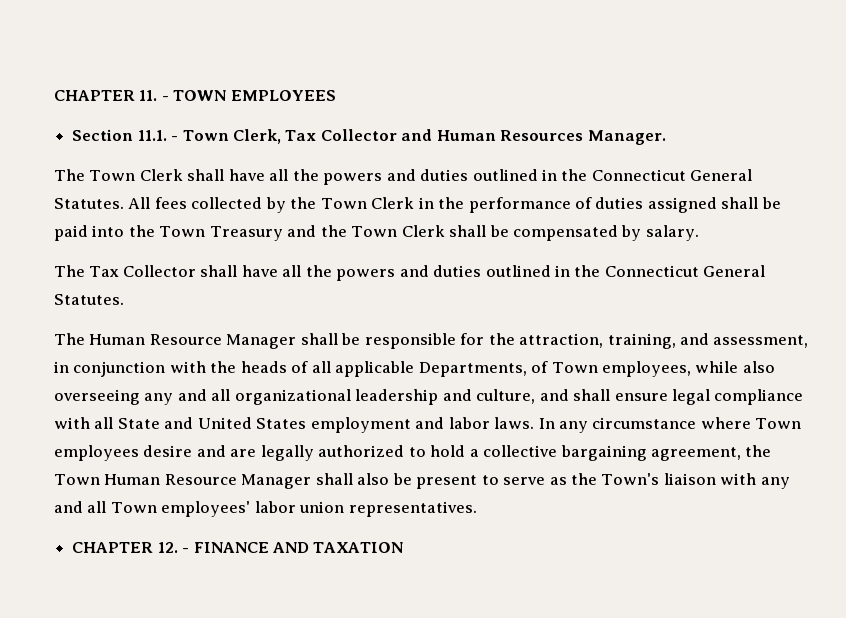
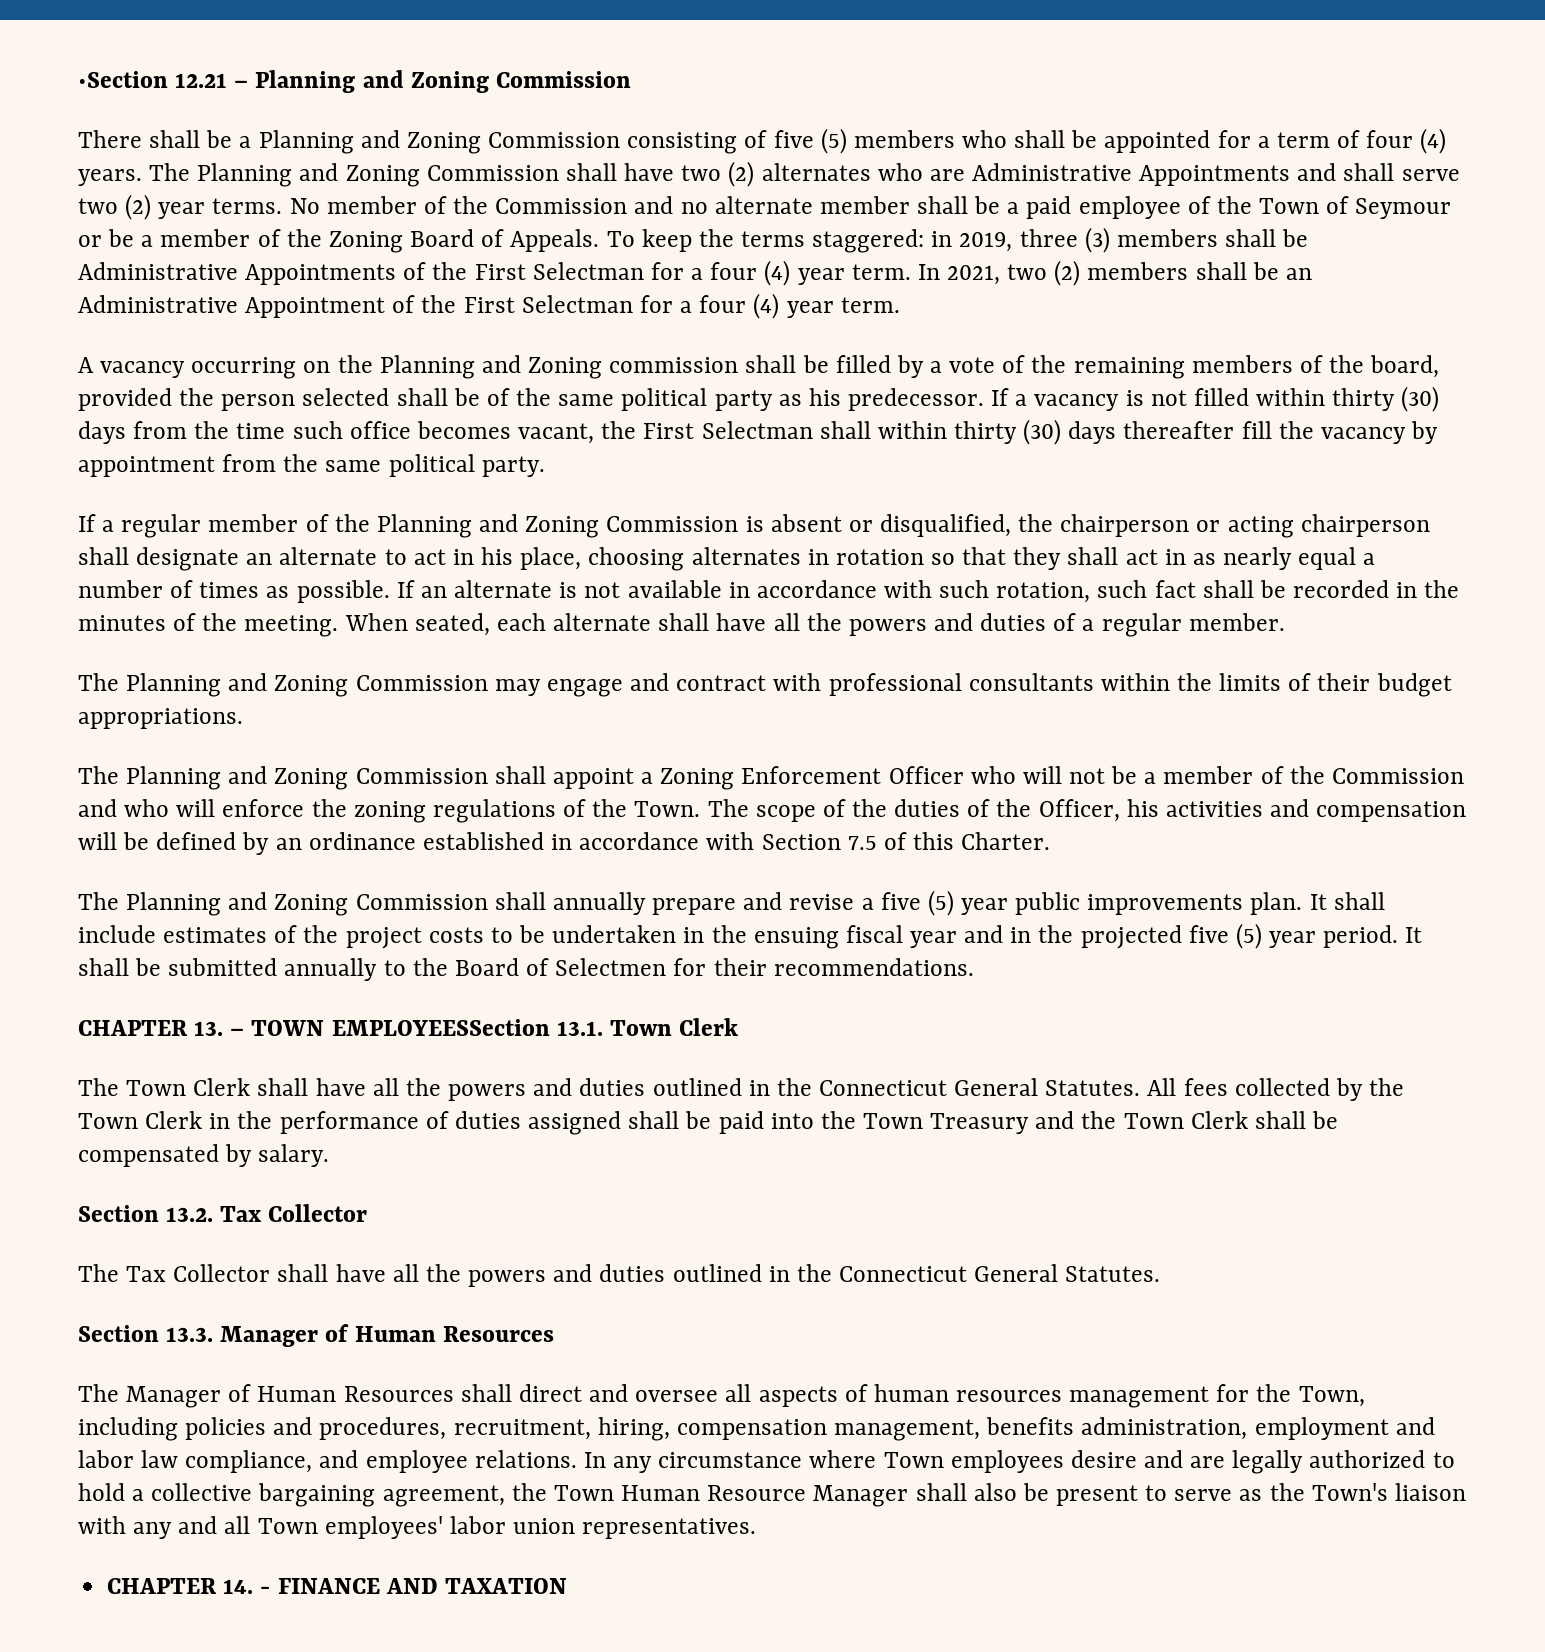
[54,90,336,101] [72,129,666,145] CHAPTER 11. - TOWN EMPLOYEES // Section 11.1. - Town Clerk, Tax Collector and Human Resources Manager. -> [78,70,631,93] [78,128,1447,154] [78,161,1460,187] [78,194,1452,220] [78,227,1309,253] [78,260,1312,286] [78,293,900,319] [78,355,1440,379] [78,386,1440,412] [78,419,1439,445] [78,454,545,477] [78,514,1430,538] [78,547,1376,571] [78,580,1460,603] [78,613,1285,637] [78,673,1452,697] [78,708,243,729] [78,766,1464,790] [78,799,1467,823] [78,832,1051,855] [78,890,1385,916] [78,923,1423,949] [78,958,974,981] [78,1018,739,1036] •Section 12.21 – Planning and Zoning Commission // There shall be a Planning and Zoning Commission consisting of five (5) members who shall be appointed for a term of four (4) years. The Planning and Zoning Commission shall have two (2) alternates who are Administrative Appointments and shall serve two (2) year terms. No member of the Commission and no alternate member shall be a paid employee of the Town of Seymour or be a member of the Zoning Board of Appeals. To keep the terms staggered: in 2019, three (3) members shall be Administrative Appointments of the First Selectman for a four (4) year term. In 2021, two (2) members shall be an Administrative Appointment of the First Selectman for a four (4) year term. // A vacancy occurring on the Planning and Zoning commission shall be filled by a vote of the remaining members of the board, provided the person selected shall be of the same political party as his predecessor. If a vacancy is not filled within thirty (30) days from the time such office becomes vacant, the First Selectman shall within thirty (30) days thereafter fill the vacancy by appointment from the same political party. // If a regular member of the Planning and Zoning Commission is absent or disqualified, the chairperson or acting chairperson shall designate an alternate to act in his place, choosing alternates in rotation so that they shall act in as nearly equal a number of times as possible. If an alternate is not available in accordance with such rotation, such fact shall be recorded in the minutes of the meeting. When seated, each alternate shall have all the powers and duties of a regular member. // The Planning and Zoning Commission may engage and contract with professional consultants within the limits of their budget appropriations. // The Planning and Zoning Commission shall appoint a Zoning Enforcement Officer who will not be a member of the Commission and who will enforce the zoning regulations of the Town. The scope of the duties of the Officer, his activities and compensation will be defined by an ordinance established in accordance with Section 7.5 of this Charter. // The Planning and Zoning Commission shall annually prepare and revise a five (5) year public improvements plan. It shall include estimates of the project costs to be undertaken in the ensuing fiscal year and in the projected five (5) year period. It shall be submitted annually to the Board of Selectmen for their recommendations. // CHAPTER 13. – TOWN EMPLOYEESSection 13.1. Town Clerk
(699, 233) none -> [78,1204,368,1222] // Section 13.2. Tax Collector
[54,333,809,349] [54,361,775,377] [54,389,804,405] [54,417,535,433] The Human Resource Manager shall be responsible for the attraction, training, and assessment, in conjunction with the heads of all applicable Departments, of Town employees, while also overseeing any and all organizational leadership and culture, and shall ensure legal compliance with all State and United States employment and labor laws. -> [78,1324,554,1347] [78,1384,1365,1408] [78,1417,1435,1441] [78,1450,577,1473] Section 13.3. Manager of Human Resources // The Manager of Human Resources shall direct and oversee all aspects of human resources management for the Town, including policies and procedures, recruitment, hiring, compensation management, benefits administration, employment and labor law compliance, and employee relations.
[157,542,178,553] 12. -> [223,1579,254,1594] 14.

